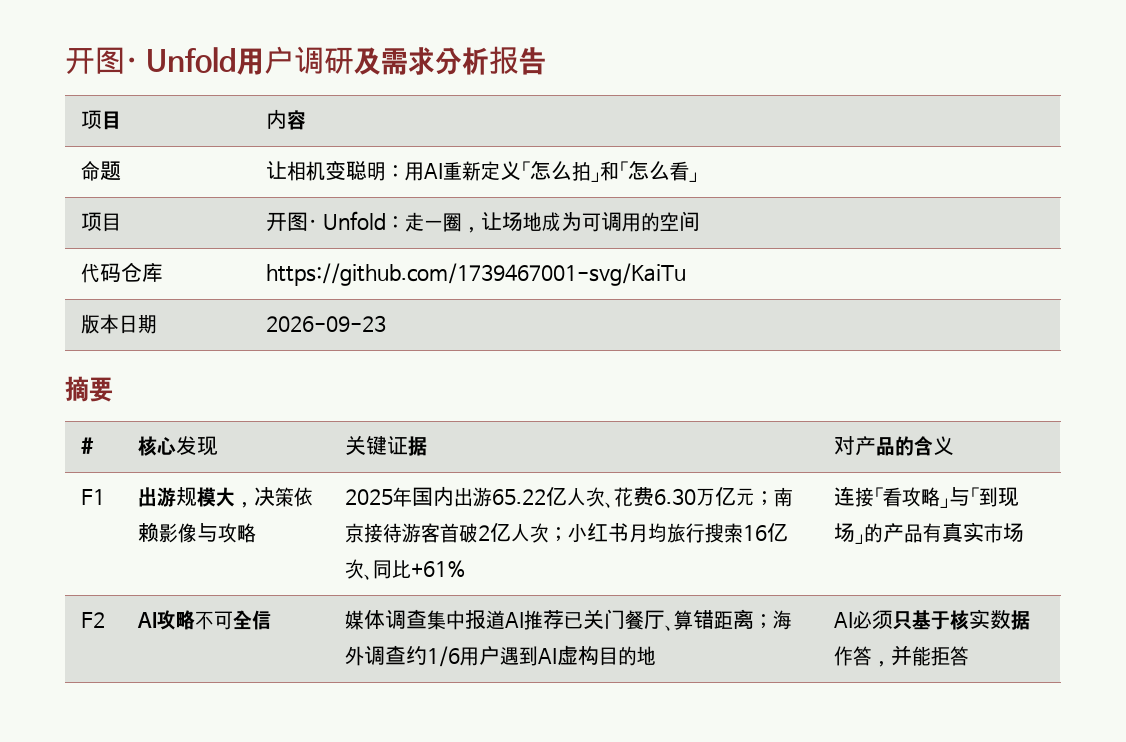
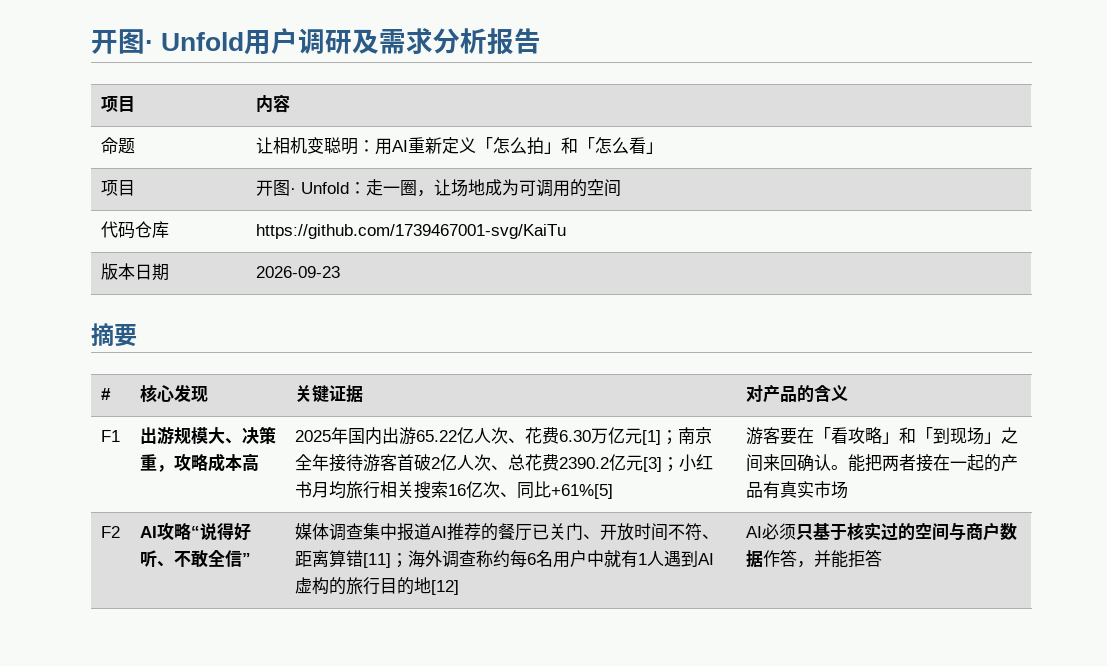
[235,487,314,508] [138,523,257,543] ，决策依赖影像与攻略 -> [224,426,276,444] [139,453,259,472] 、决策重，攻略成本高
[755,487,794,507] [345,523,365,543] ；南京 -> [641,427,712,445] [294,454,329,471] [1]；南京全年
(550, 533) none -> [490,454,662,472] 、总花费2390.2亿元[3]
(706, 533) none -> [379,481,414,498] 相关
[411,560,467,578] [834,486,875,507] +61% | 连接 -> [550,484,613,499] [745,427,814,445] +61%[5] | 游客要在
[949,487,971,506] 与 -> [898,427,916,444] 和
(865, 539) none -> [1000,427,1018,444] [745,454,984,472] 之间来回确认。能把两者接在一起
[195,611,234,630] 不可 -> [190,523,251,541] [139,550,208,568] “说得好听、不敢
(272, 620) none -> [241,553,251,565] ”
[564,609,793,631] [345,645,501,667] 已关门餐厅、算错距离；海外调查约1/6用户 -> [480,523,719,541] [294,550,664,568] 的餐厅已关门、开放时间不符、距离算错[11]；海外调查称约每6名用户中就有1人
(600, 655) none -> [328,577,380,595] 的旅行
(657, 655) none -> [430,580,459,595] [12]
(991, 619) none -> [880,522,1000,541] 过的空间与商户

